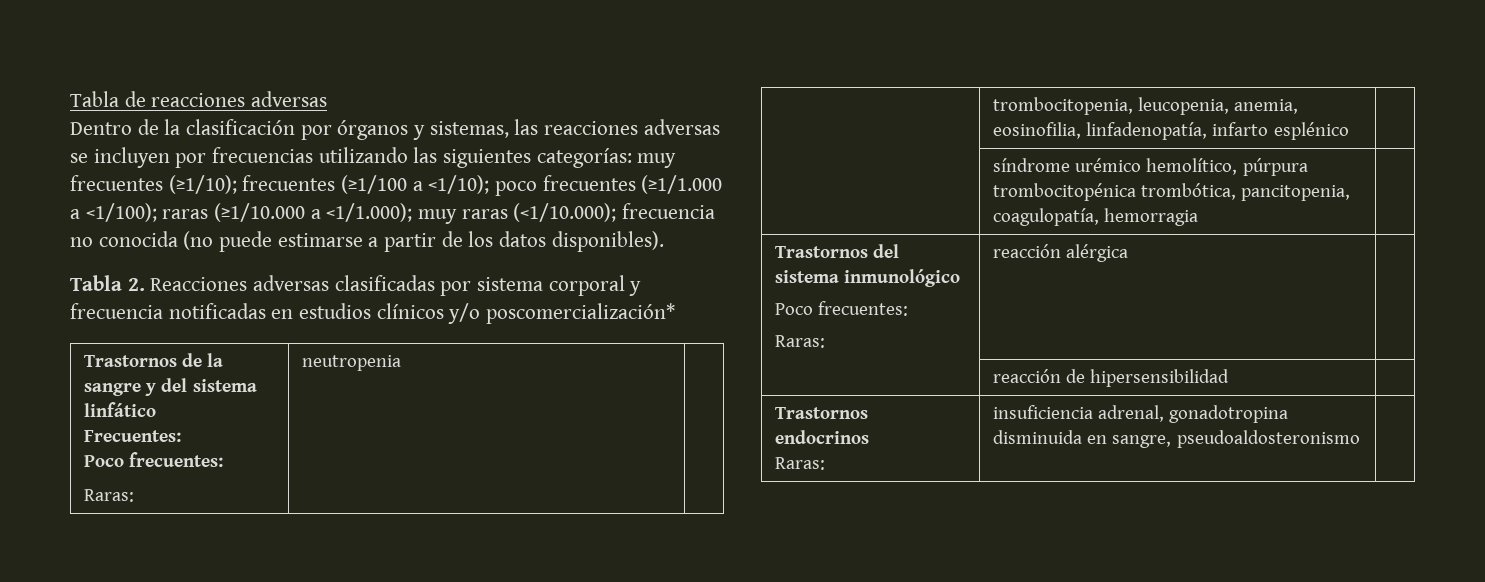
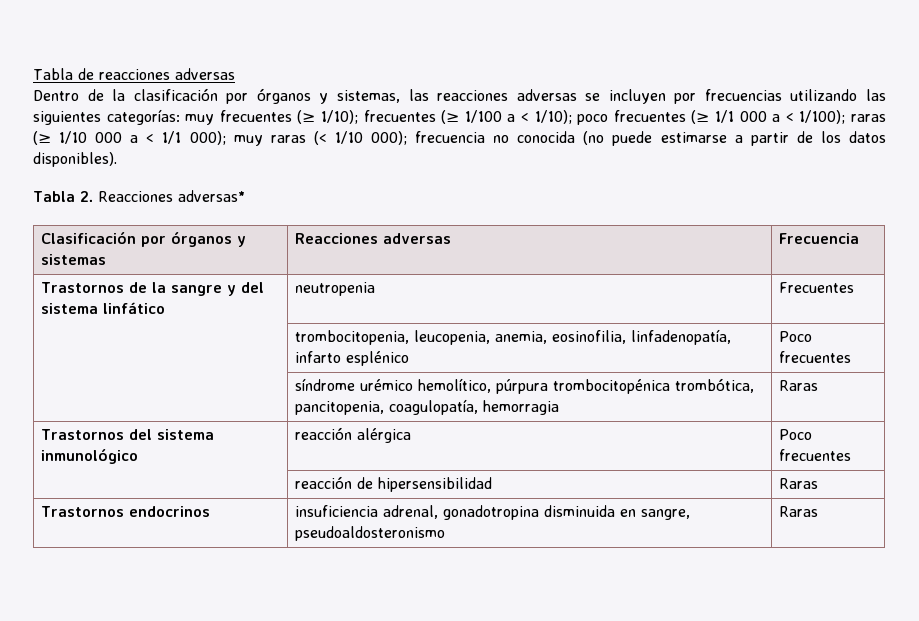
[168,175,723,196] [70,203,617,224] (≥1/10); frecuentes (≥1/100 a <1/10); poco frecuentes (≥1/1.000 a <1/100); raras (≥1/10.000 a <1/1.000); muy raras (<1/10.000); -> [297,110,887,125] [33,131,407,146] (≥ 1/10); frecuentes (≥ 1/100 a < 1/10); poco frecuentes (≥ 1/1 000 a < 1/100); raras (≥ 1/10 000 a < 1/1 000); muy raras (< 1/10 000);
[253,275,642,296] [70,303,676,324] adversas clasificadas por sistema corporal y frecuencia notificadas en estudios clínicos y/o poscomercialización* -> [177,190,245,202] [41,232,247,247] [41,254,107,265] [295,233,452,244] [779,233,860,244] adversas* // Clasificación por órganos y sistemas | Reacciones adversas | Frecuencia
[84,430,182,442] [84,452,224,467] [84,489,135,502] // Frecuentes: // Poco frecuentes: // Raras: -> (166, 308) none
(402, 363) none -> [779,282,855,293] Frecuentes
(1349, 131) none -> [779,331,813,342] [779,351,852,363] Poco frecuentes
(1199, 217) none -> [779,380,819,391] Raras
[775,301,909,316] [775,335,826,348] // Poco frecuentes: // Raras: -> (139, 456) none
(1129, 253) none -> [779,429,813,440] [779,449,852,461] Poco frecuentes
(1230, 378) none -> [779,478,819,489] Raras
[775,457,826,470] // Raras: -> (211, 511) none
(1360, 439) none -> [779,506,819,517] Raras

